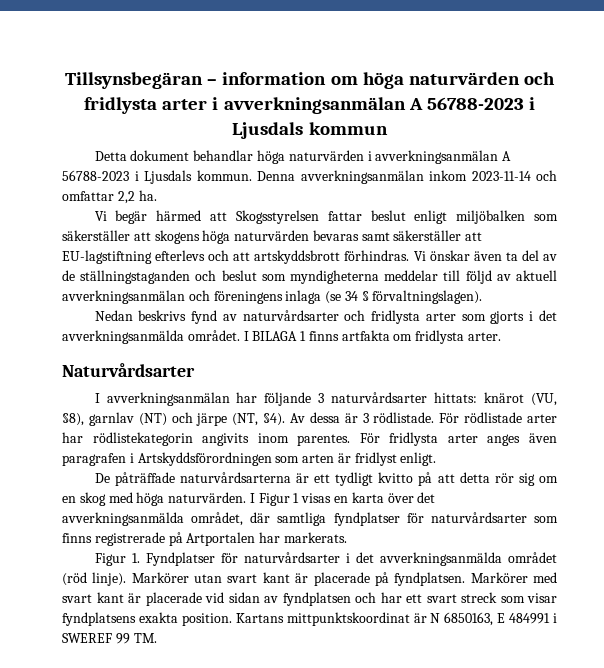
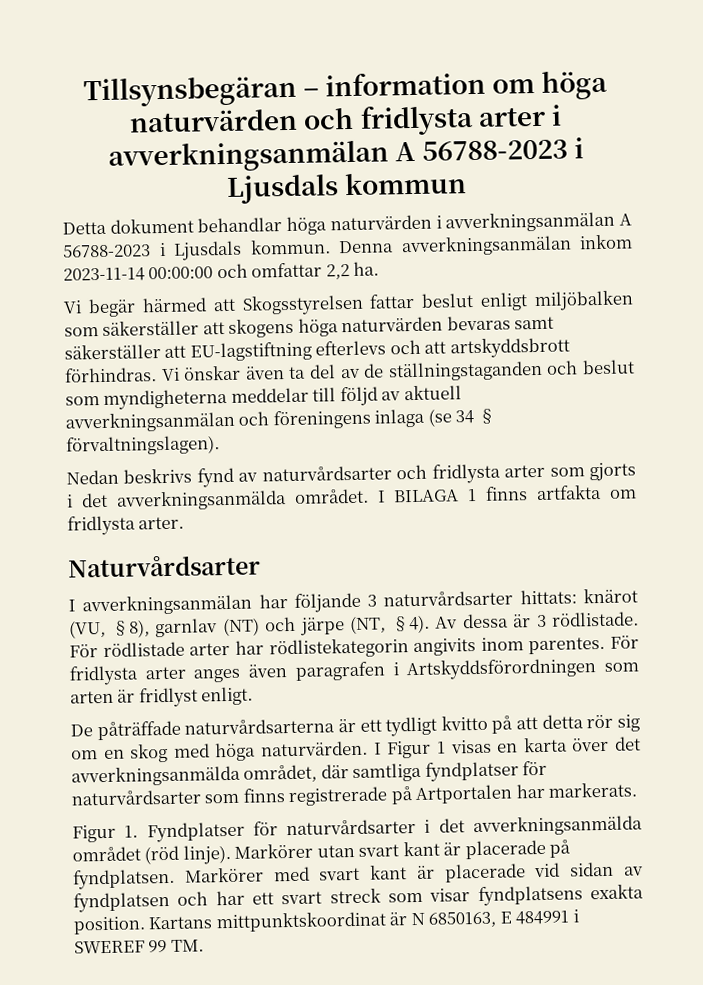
(531, 176) none -> [148,266,214,280] 00:00:00

